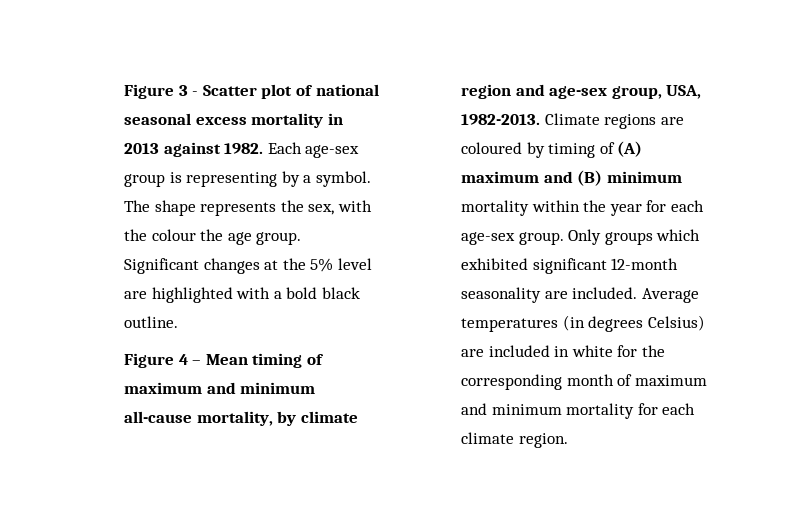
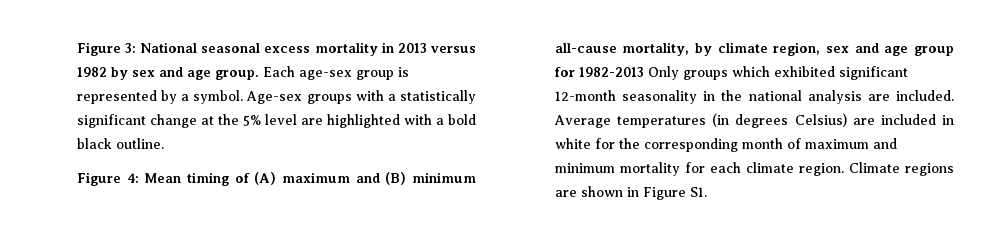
[124,84,379,99] Figure 3 - Scatter plot of national -> [76,42,198,56] Figure 3: National
[163,142,264,157] against 1982. -> [430,46,476,53] [76,67,259,80] versus 1982 by sex and age group.
[186,172,278,187] representing -> [76,90,157,104] represented
[124,200,372,216] [124,229,302,245] [124,258,260,274] The shape represents the sex, with the colour the age group. Significant changes -> [246,90,476,104] [76,114,197,128] Age-sex groups with a statistically significant change
[178,354,202,365] 4 – -> [126,173,139,183] 4:
[124,382,316,394] [124,411,358,426] [461,84,702,99] [461,113,684,129] [461,142,615,158] maximum and minimum all-cause mortality, by climate region and age-sex group, USA, 1982-2013. Climate regions are coloured by timing of -> (250, 178) none
[461,200,704,216] [461,232,564,245] mortality within the year for each age-sex group. -> [554,42,954,56] [554,67,644,77] all-cause mortality, by climate region, sex and age group for 1982-2013
(542, 295) none -> [703,90,862,104] in the national analysis
(568, 440) none -> [848,162,954,176] [554,186,707,200] Climate regions are shown in Figure S1.

